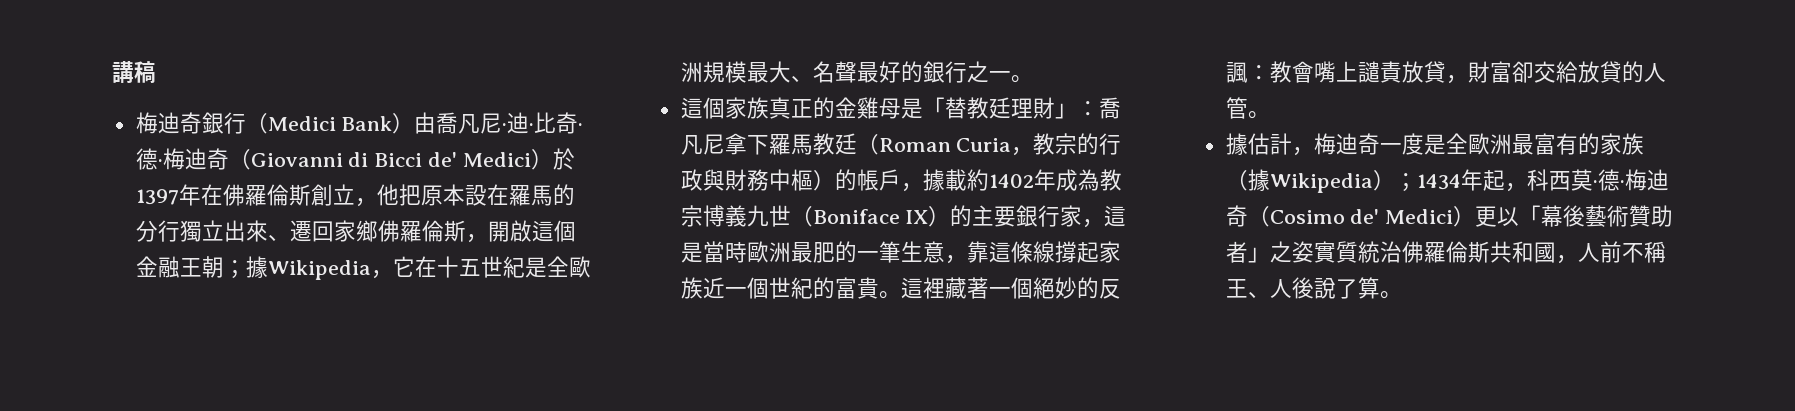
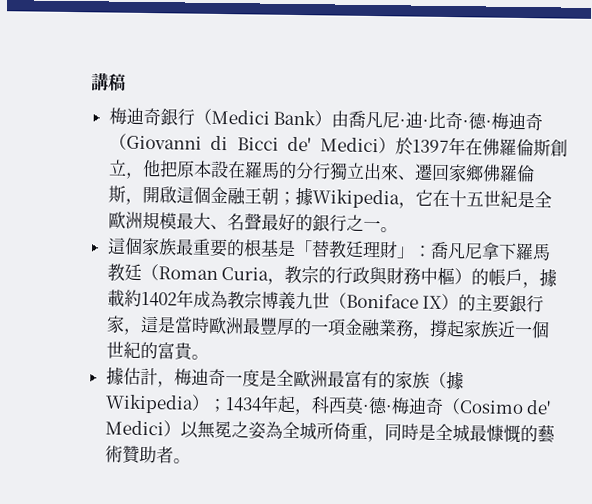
[768,97,901,119] 真正的金雞母 -> [174,238,279,258] 最重要的根基
[812,241,1055,264] 肥的一筆生意，靠這條線 -> [258,317,430,339] 豐厚的一項金融業務，
[900,277,1121,299] [1225,61,1666,84] [1225,97,1270,119] 這裡藏著一個絕妙的反諷：教會嘴上譴責放貸，財富卻交給放貸的人管。 -> (209, 357) none
[1475,205,1674,227] [1225,241,1666,264] [1225,277,1380,299] 更以「幕後藝術贊助者」之姿實質統治佛羅倫斯共和國，人前不稱王、人後說了算 -> [179,420,555,444] [104,445,174,464] 以無冕之姿為全城所倚重，同時是全城最慷慨的藝術贊助者

